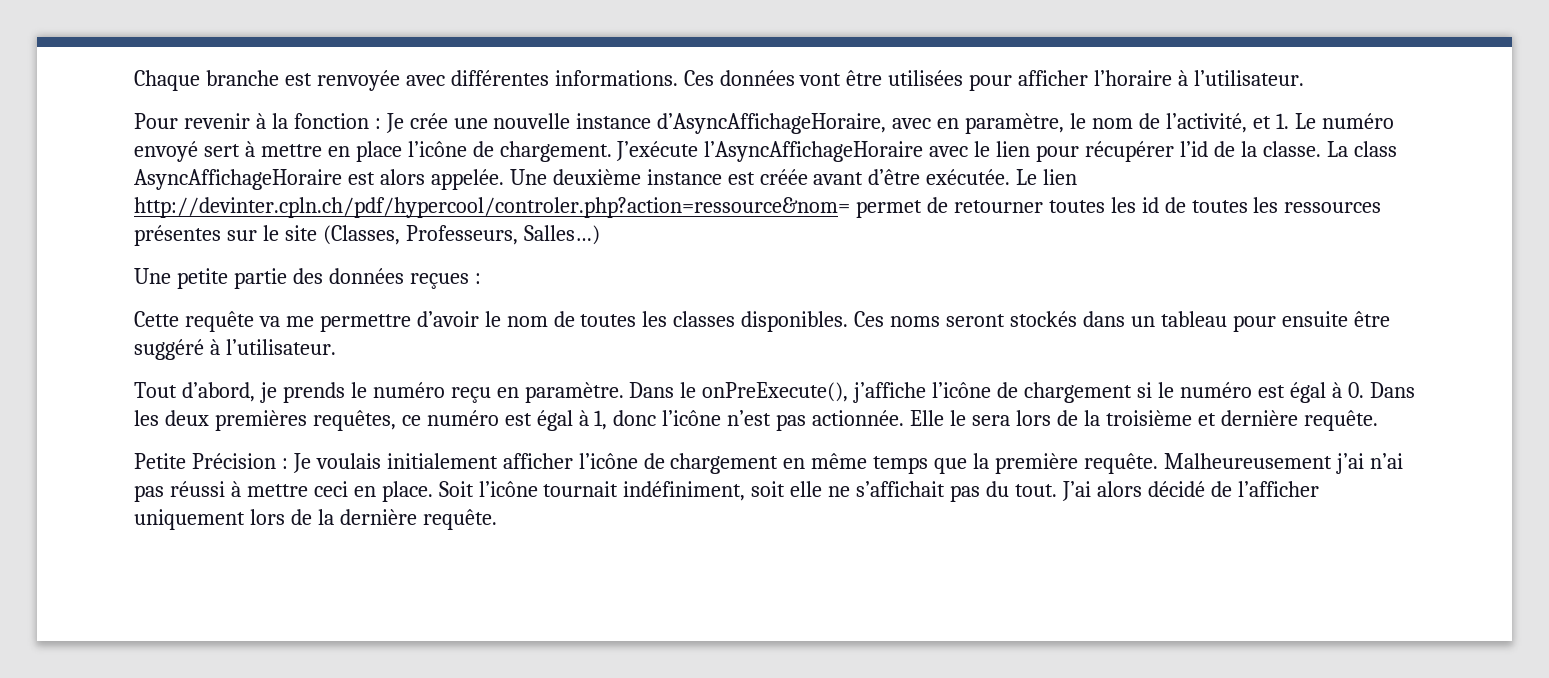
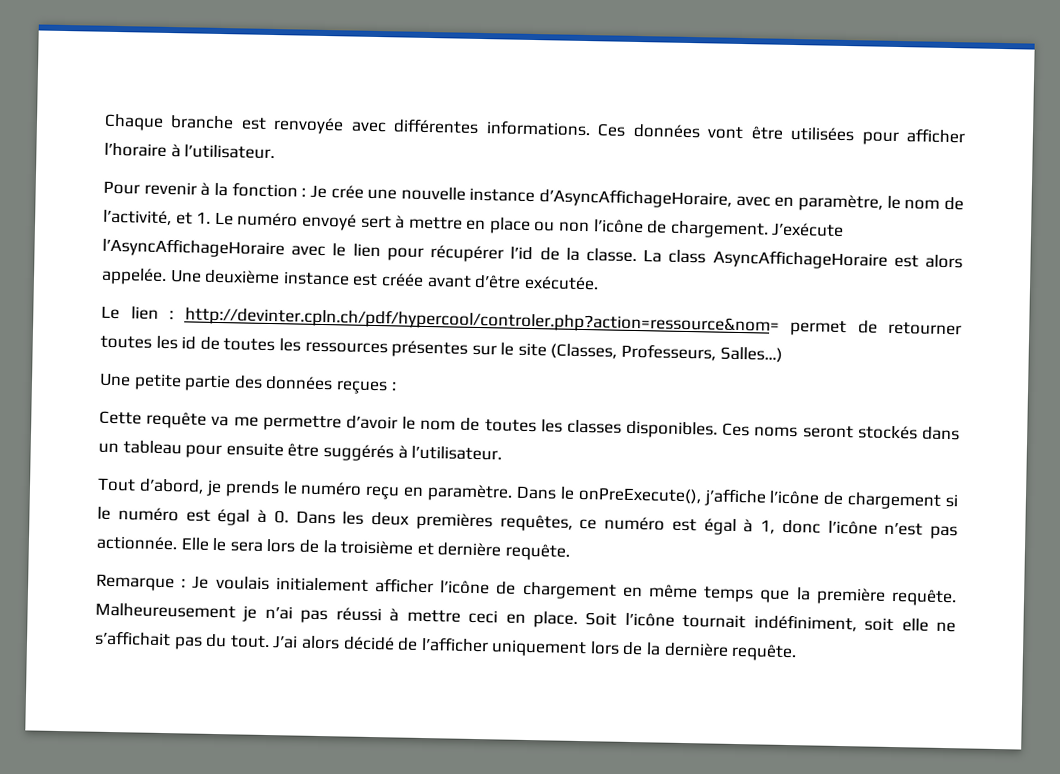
(402, 151) none -> [533,221,591,233] ou non
(1011, 177) none -> (599, 283) //
(1078, 177) none -> [168,310,174,320] :
[134,339,204,360] suggéré -> [322,444,394,462] suggérés
[134,453,276,469] Petite Précision -> [96,573,175,592] Remarque
[1335,453,1364,474] j’ai -> [242,605,258,622] je

